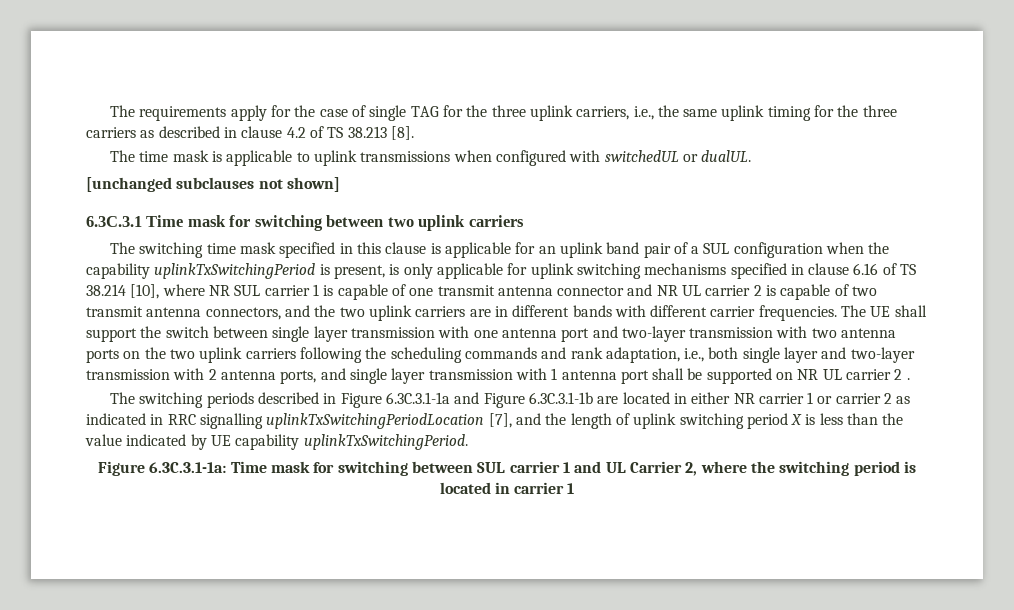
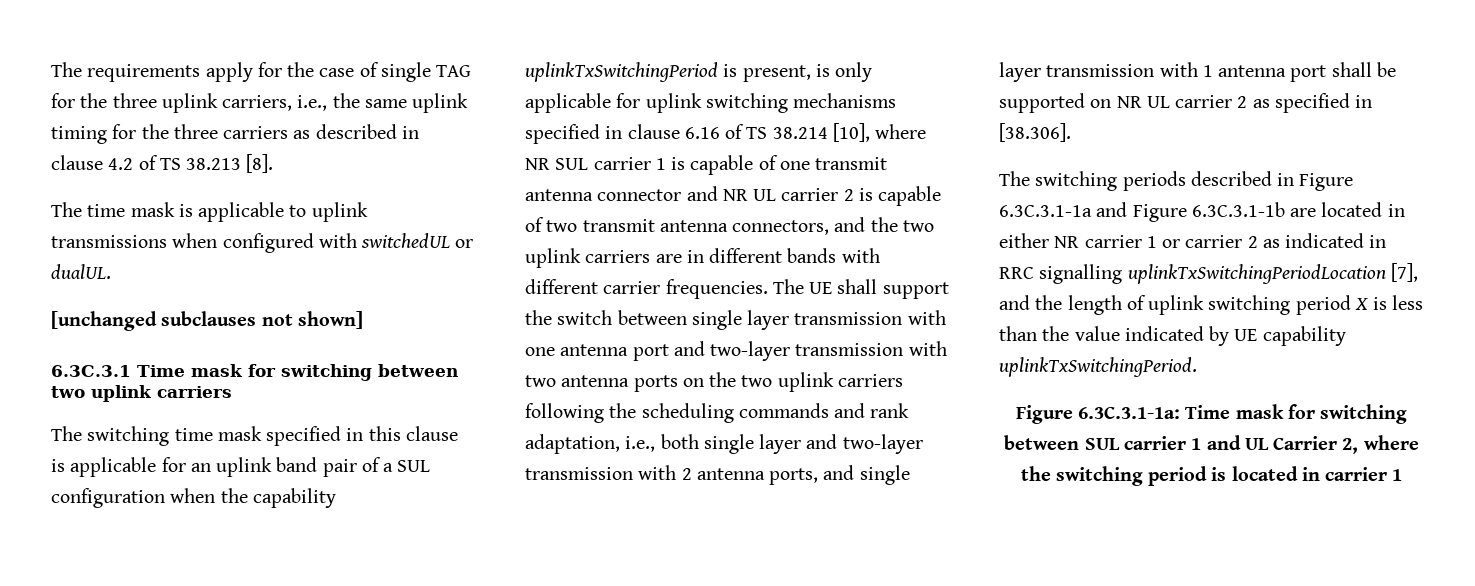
[906,378,910,380] . -> [1252,93,1373,113] [999,123,1071,142] as specified in [38.306].

